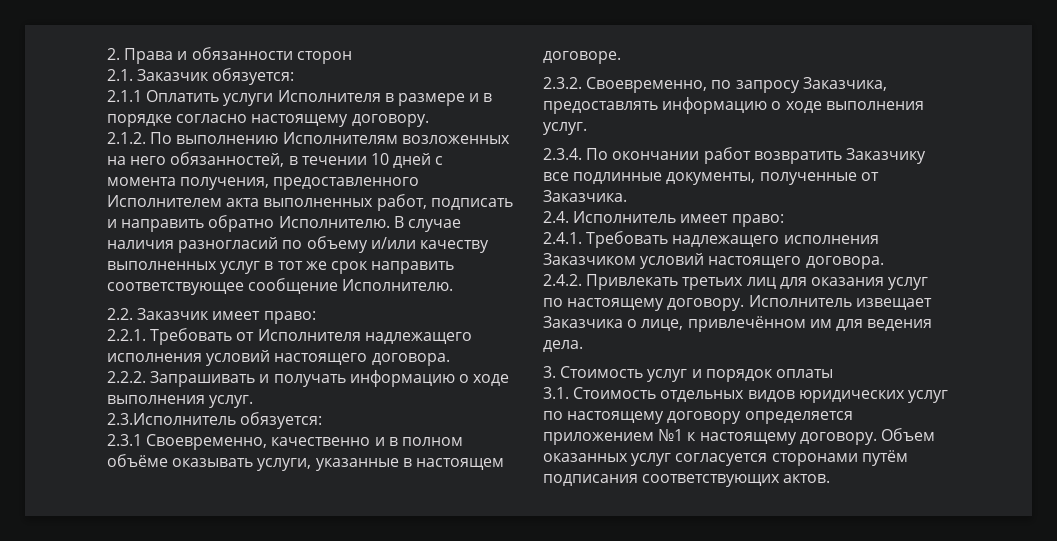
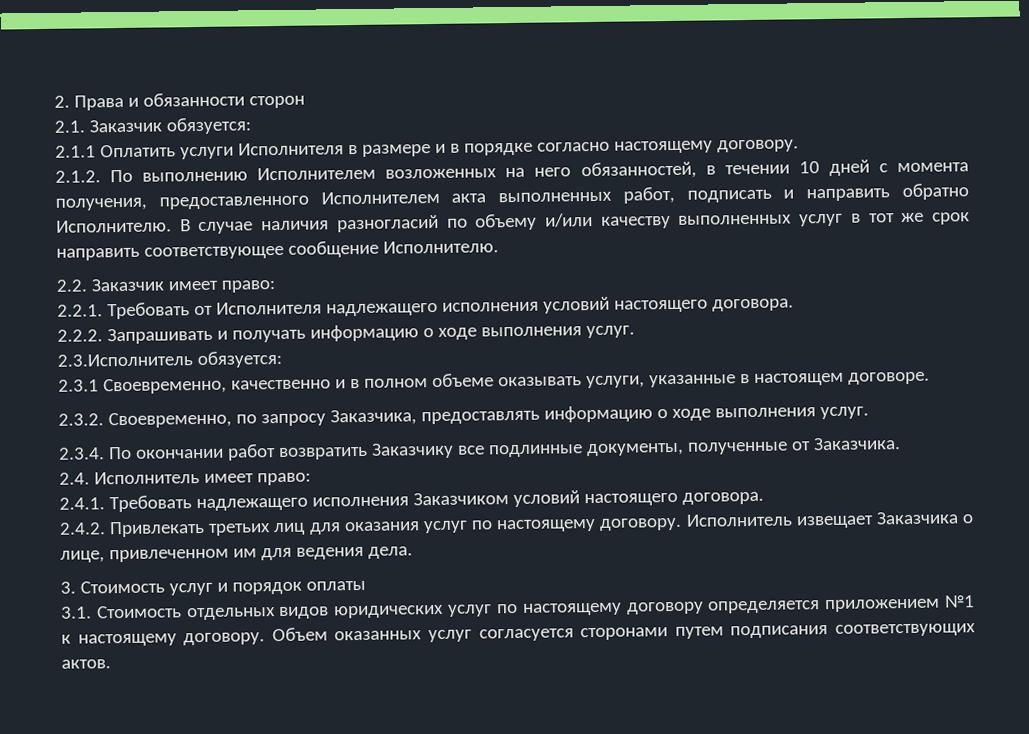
[282,132,398,144] Исполнителям -> [257,166,377,181] Исполнителем
[107,454,168,467] объёме -> [431,373,494,388] объеме
[687,316,806,332] привлечённом -> [108,548,229,563] привлеченном
[861,450,908,466] путём -> [674,626,724,639] путем

